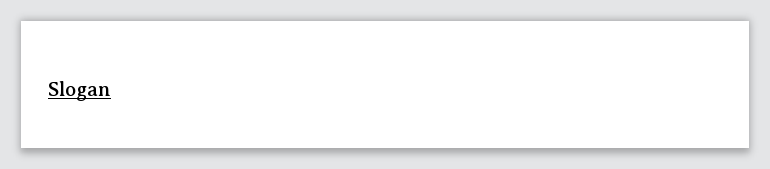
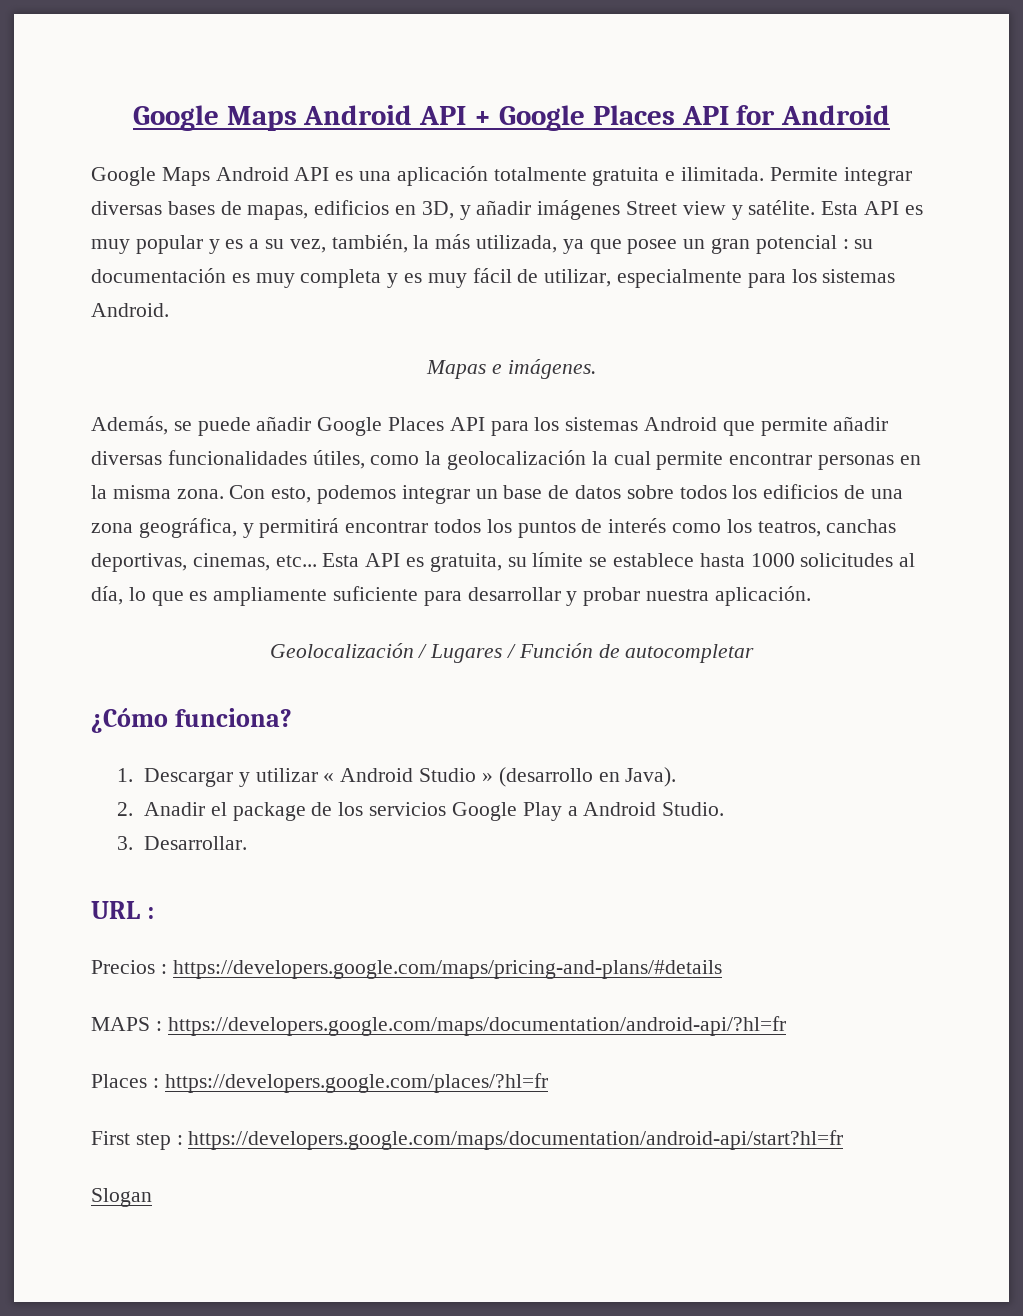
(48, 91) none -> [132,105,891,131] [91,166,912,186] [91,200,923,220] [91,234,874,254] [91,268,896,288] [91,303,169,317] [426,359,596,379] [91,416,889,436] [91,450,921,470] [91,484,903,504] [91,518,897,538] [91,552,916,572] [91,586,811,606] [269,643,755,663] [91,708,293,733] [117,767,677,787] [117,802,725,821] [117,836,248,850] [91,901,155,919] [91,960,722,979] [91,1016,786,1036] [91,1073,548,1093] [91,1130,844,1150] Google Maps Android API + Google Places API for Android // Google Maps Android API es una aplicación totalmente gratuita e ilimitada. Permite integrar diversas bases de mapas, edificios en 3D, y añadir imágenes Street view y satélite. Esta API es muy popular y es a su vez, también, la más utilizada, ya que posee un gran potencial : su documentación es muy completa y es muy fácil de utilizar, especialmente para los sistemas Android. // Mapas e imágenes. // Además, se puede añadir Google Places API para los sistemas Android que permite añadir diversas funcionalidades útiles, como la geolocalización la cual permite encontrar personas en la misma zona. Con esto, podemos integrar un base de datos sobre todos los edificios de una zona geográfica, y permitirá encontrar todos los puntos de interés como los teatros, canchas deportivas, cinemas, etc... Esta API es gratuita, su límite se establece hasta 1000 solicitudes al día, lo que es ampliamente suficiente para desarrollar y probar nuestra aplicación. // Geolocalización / Lugares / Función de autocompletar // ¿Cómo funciona? // 1. Descargar y utilizar « Android Studio » (desarrollo en Java). // 2. Anadir el package de los servicios Google Play a Android Studio. // 3. Desarrollar. // URL : // Precios : https://developers.google.com/maps/pricing-and-plans/#details // MAPS : https://developers.google.com/maps/documentation/android-api/?hl=fr // Places : https://developers.google.com/places/?hl=fr // First step : https://developers.google.com/maps/documentation/android-api/start?hl=fr //

